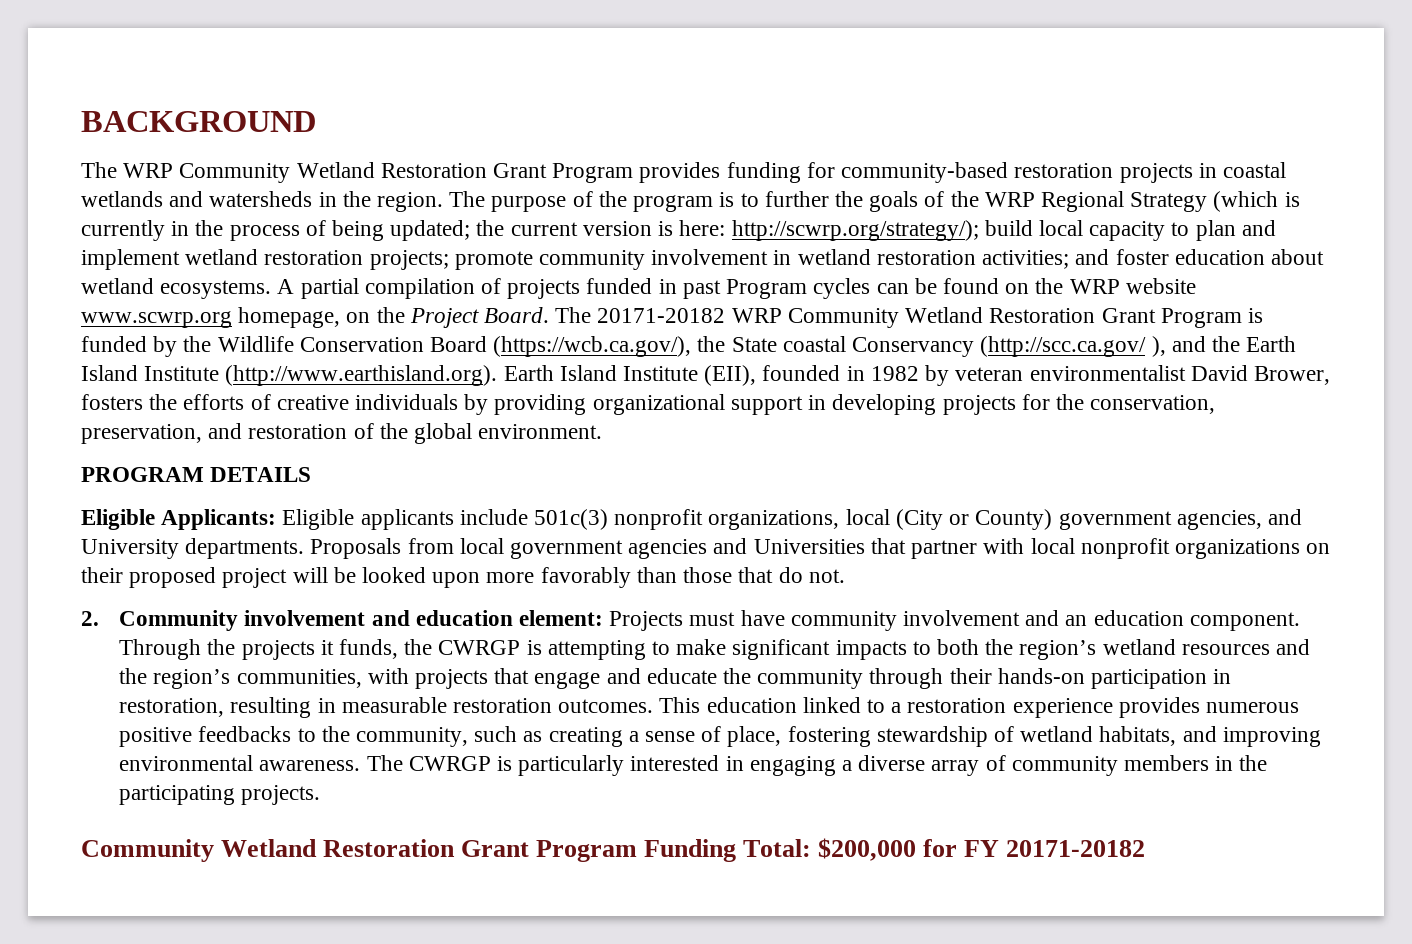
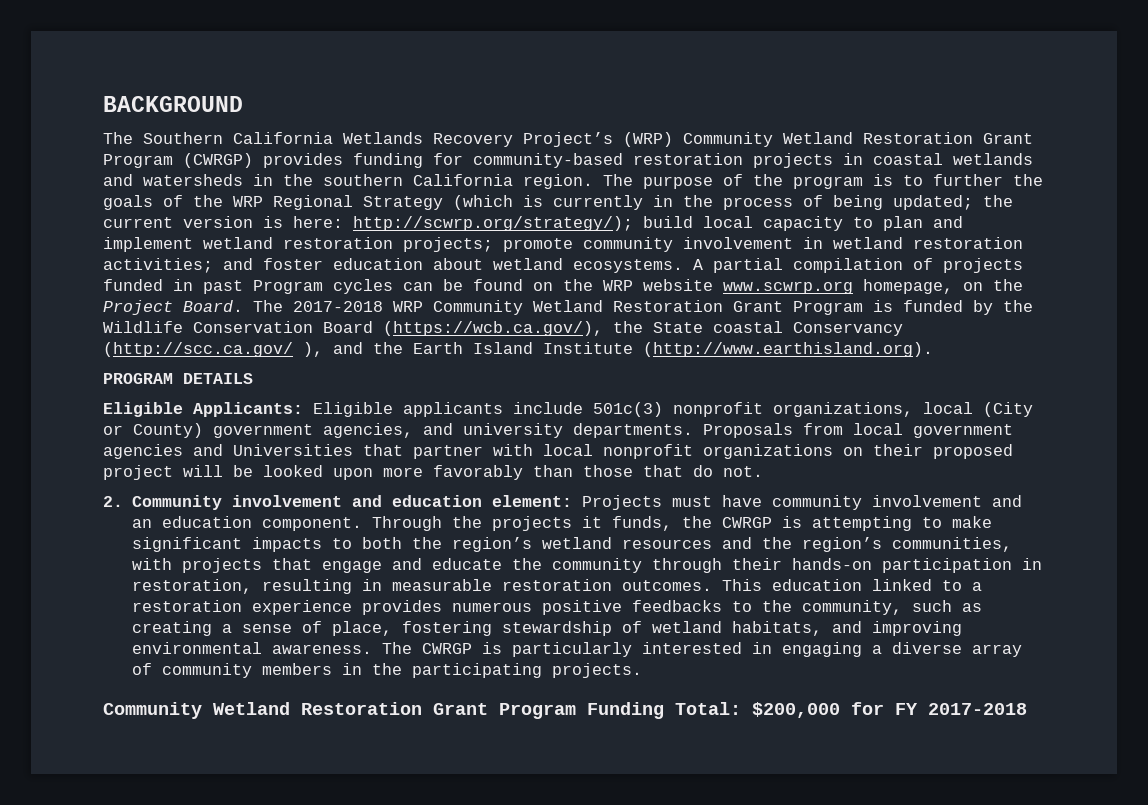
[123,162,634,183] WRP Community Wetland Restoration Grant Program -> [143,132,1033,147] [103,153,253,168] Southern California Wetlands Recovery Project’s (WRP) Community Wetland Restoration Grant Program (CWRGP)
(371, 199) none -> [323,174,513,186] southern California
[597,308,726,323] 20171-20182 -> [293,301,383,312] 2017-2018
[503,365,1330,386] [81,394,1216,415] [81,423,603,444] Earth Island Institute (EII), founded in 1982 by veteran environmentalist David Brower, fosters the efforts of creative individuals by providing organizational support in developing projects for the conservation, preservation, and restoration of the global environment. -> (933, 349) none
[81,539,179,559] University -> [463,423,563,438] university
[1006,840,1146,857] 20171-20182 -> [928,703,1027,715] 2017-2018

